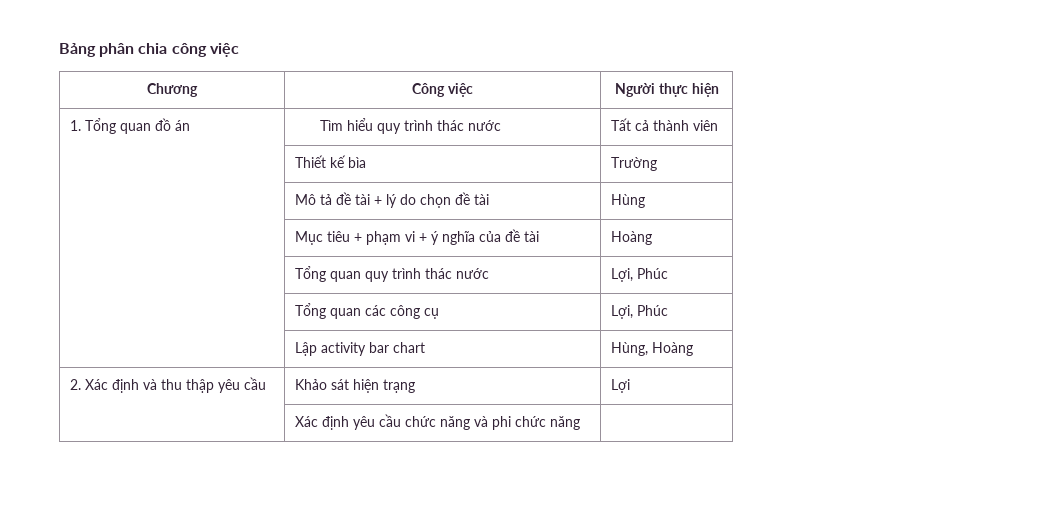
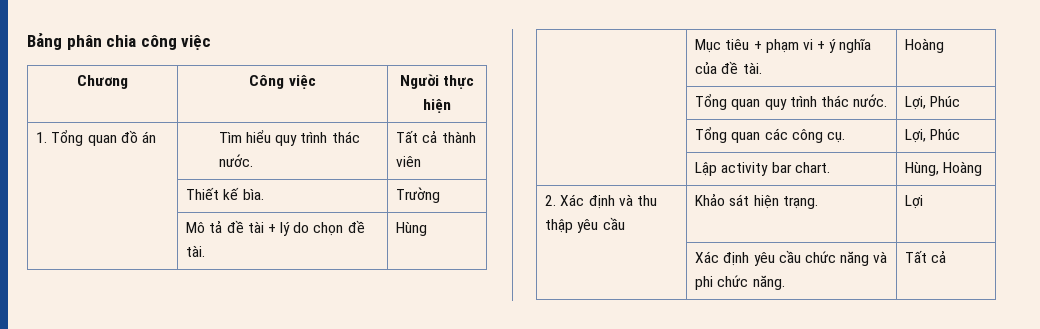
[468,120,502,131] nước -> [218,154,253,167] nước.
[347,157,366,168] bìa -> [242,189,264,200] bìa.
[473,194,489,205] tài -> [186,245,206,257] tài.
[523,231,539,242] tài -> [742,62,762,74] tài.
[455,268,489,279] nước -> [853,94,888,107] nước.
[423,308,439,319] cụ -> [826,132,845,143] cụ.
[392,342,425,353] chart -> [794,162,830,173] chart.
[382,379,415,393] trạng -> [782,196,818,209] trạng.
[549,416,580,430] năng | -> [752,275,785,290] [905,250,947,263] năng. | Tất cả

